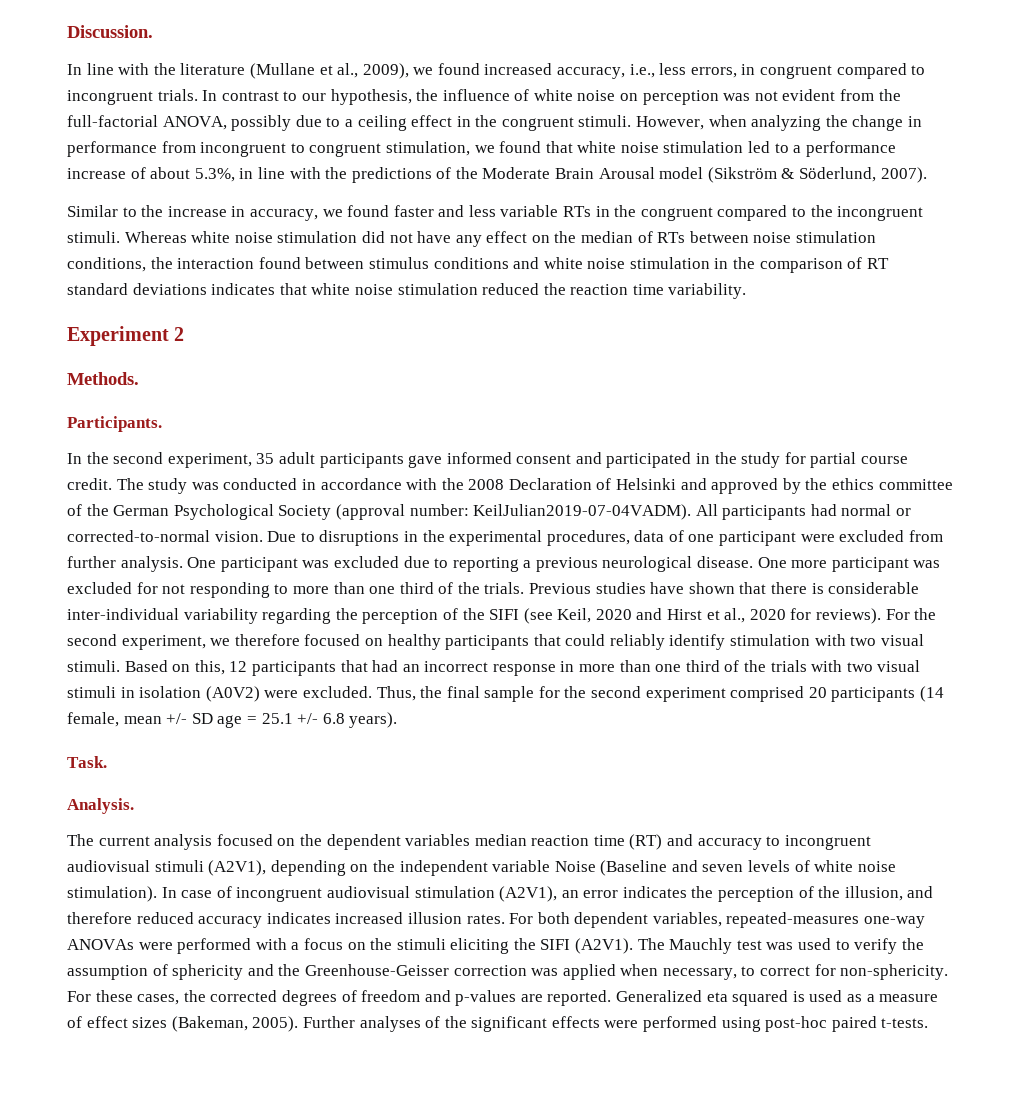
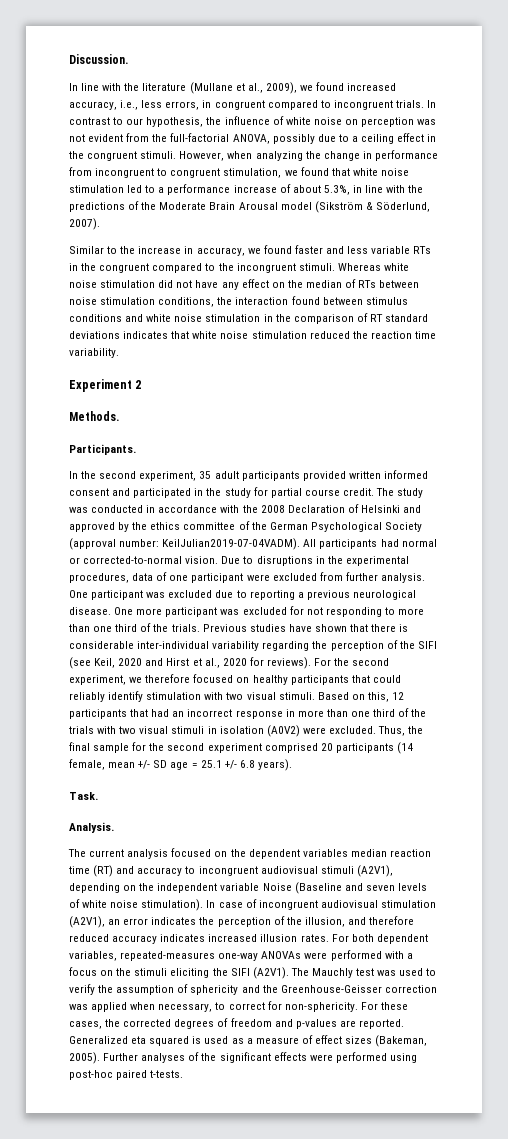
[408,455,443,468] gave -> [302,471,381,481] provided written

